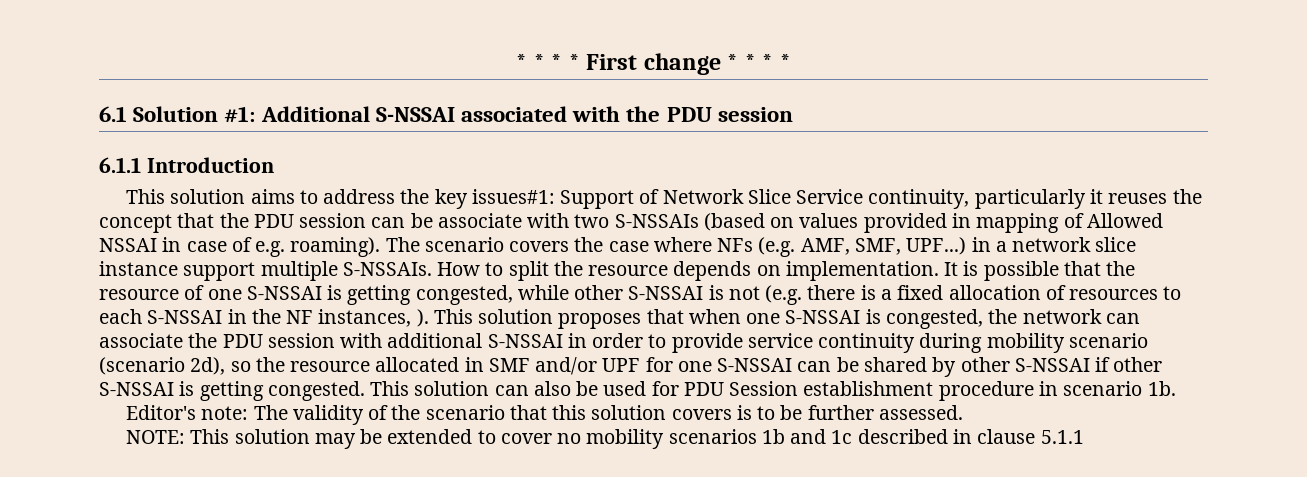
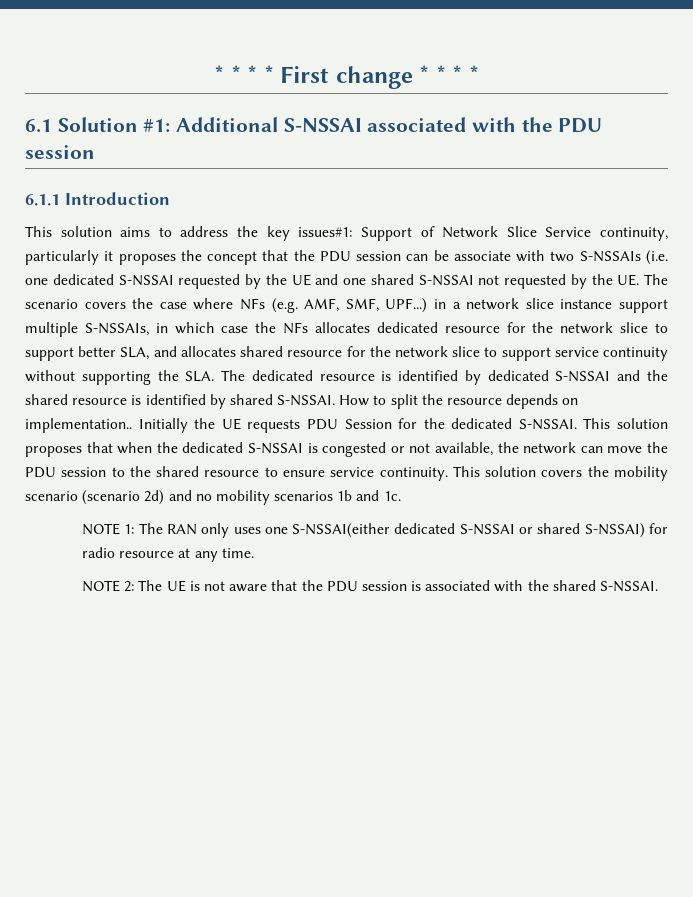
[1108,193,1168,204] reuses -> [118,254,176,265] proposes
[703,213,1163,233] [99,237,381,257] (based on values provided in mapping of Allowed NSSAI in case of e.g. roaming). -> [645,250,668,265] [25,274,640,289] (i.e. one dedicated S-NSSAI requested by the UE and one shared S-NSSAI not requested by the UE.
[342,262,432,276] S-NSSAIs. -> [84,322,668,336] [25,346,668,361] [25,370,668,385] [25,394,336,409] S-NSSAIs, in which case the NFs allocates dedicated resource for the network slice to support better SLA, and allocates shared resource for the network slice to support service continuity without supporting the SLA. The dedicated resource is identified by dedicated S-NSSAI and the shared resource is identified by shared S-NSSAI.
[785,261,1136,281] [99,285,1182,305] [99,309,429,327] implementation. It is possible that the resource of one S-NSSAI is getting congested, while other S-NSSAI is not (e.g. there is a fixed allocation of resources to each S-NSSAI in the NF instances, ). -> [25,418,577,433] implementation.. Initially the UE requests PDU Session for the dedicated S-NSSAI.
[746,309,983,329] one S-NSSAI is congested, -> [156,442,494,457] the dedicated S-NSSAI is congested or not available,
[99,333,1148,353] [99,357,1163,377] [99,381,1176,401] [126,405,964,425] [126,429,552,449] associate the PDU session with additional S-NSSAI in order to provide service continuity during mobility scenario (scenario 2d), so the resource allocated in SMF and/or UPF for one S-NSSAI can be shared by other S-NSSAI if other S-NSSAI is getting congested. This solution can also be used for PDU Session establishment procedure in scenario 1b. // Editor's note: The validity of the scenario that this solution covers is to be further assessed. // NOTE: This solution may be extended to cover -> [607,442,669,453] [25,466,668,481] [25,490,192,505] move the PDU session to the shared resource to ensure service continuity. This solution covers the mobility scenario (scenario 2d) and
[831,429,1084,444] 1c described in clause 5.1.1 -> [383,491,401,501] [82,523,669,538] [82,547,254,562] [82,580,658,592] 1c. // NOTE 1: The RAN only uses one S-NSSAI(either dedicated S-NSSAI or shared S-NSSAI) for radio resource at any time. // NOTE 2: The UE is not aware that the PDU session is associated with the shared S-NSSAI.

